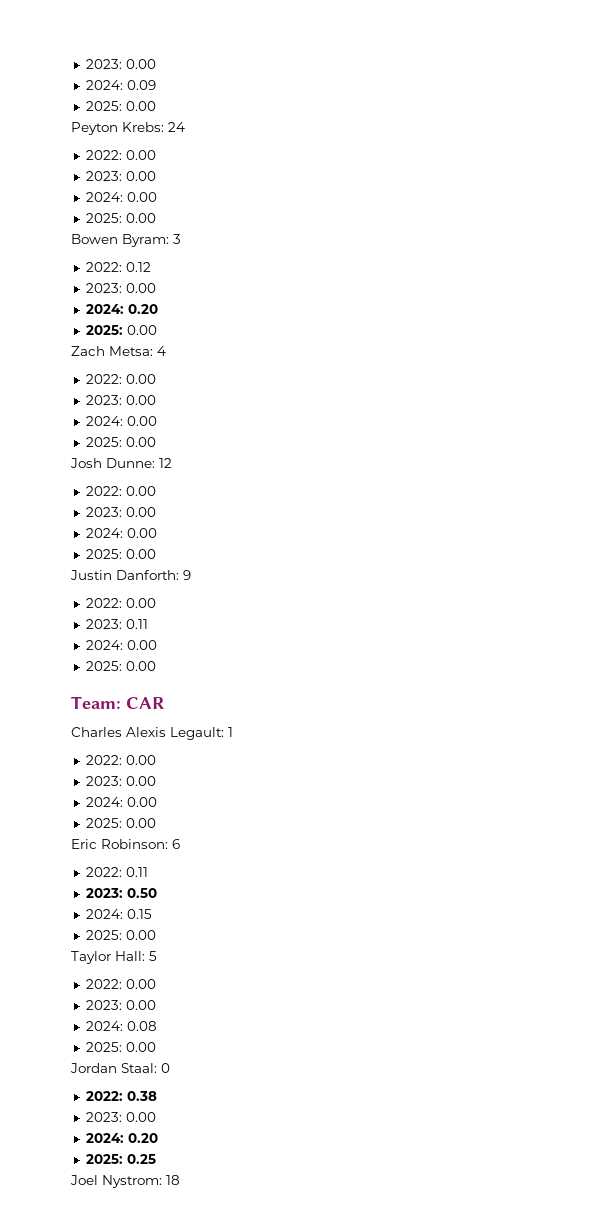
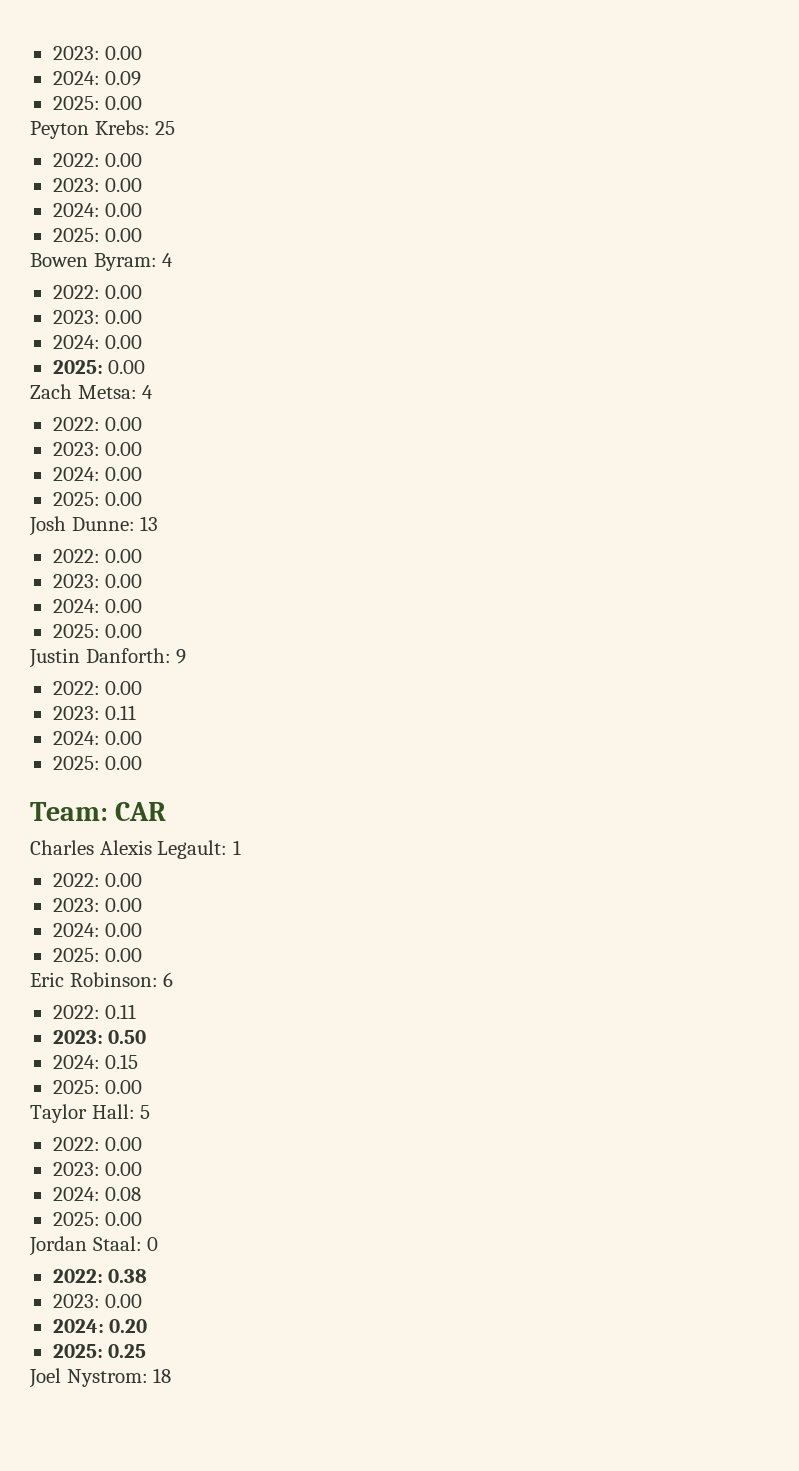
[168,122,185,132] 24 -> [155,121,176,135] 25
[173,234,181,244] [85,262,151,272] [85,283,156,293] [85,304,158,314] 3 // 2022: 0.12 // 2023: 0.00 // 2024: 0.20 -> [162,253,174,267] [52,285,143,299] [52,310,143,324] [52,335,143,349] 4 // 2022: 0.00 // 2023: 0.00 // 2024: 0.00
[159,458,172,468] 12 -> [140,516,159,531] 13

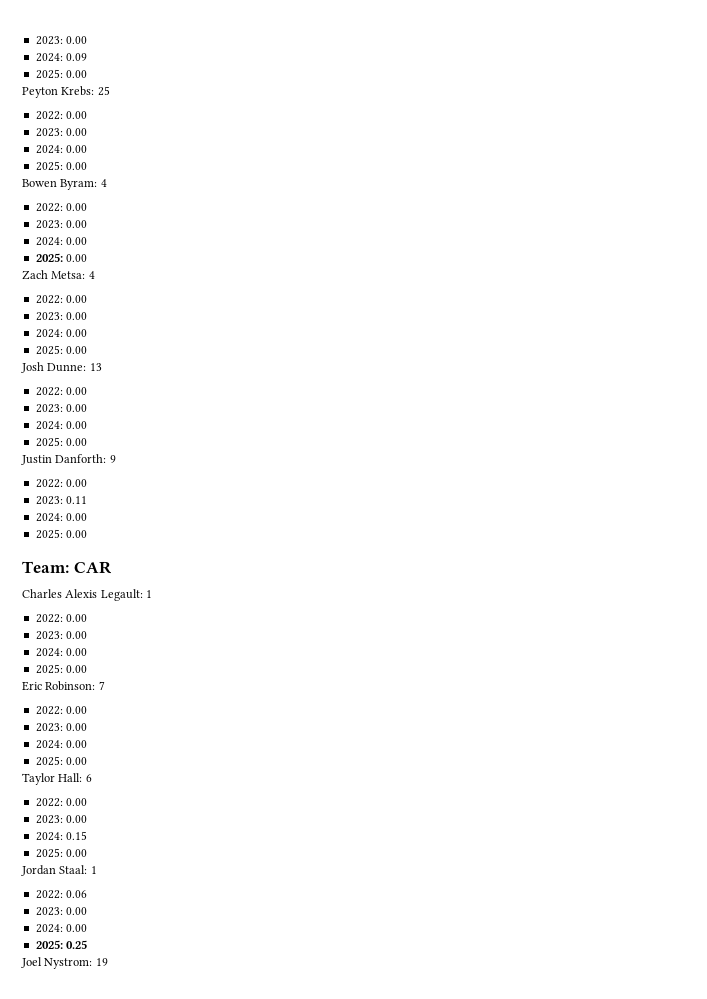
[163,972,174,987] [52,1004,137,1019] [52,1030,147,1044] [52,1054,139,1069] [52,1080,143,1094] [30,1104,151,1123] [52,1137,143,1151] [52,1162,143,1176] [52,1187,142,1201] 6 // 2022: 0.11 // 2023: 0.50 // 2024: 0.15 // 2025: 0.00 // Taylor Hall: 5 // 2022: 0.00 // 2023: 0.00 // 2024: 0.08 -> [98,681,105,690] [35,706,88,715] [35,723,88,732] [35,740,88,749] [35,756,88,766] [22,773,92,785] [35,798,88,807] [35,815,88,824] [35,831,88,841] 7 // 2022: 0.00 // 2023: 0.00 // 2024: 0.00 // 2025: 0.00 // Taylor Hall: 6 // 2022: 0.00 // 2023: 0.00 // 2024: 0.15
[147,1237,159,1251] [52,1269,148,1283] [52,1294,143,1308] [52,1319,148,1333] 0 // 2022: 0.38 // 2023: 0.00 // 2024: 0.20 -> [90,866,97,874] [35,890,88,899] [35,907,88,916] [35,924,88,933] 1 // 2022: 0.06 // 2023: 0.00 // 2024: 0.00
[153,1368,172,1383] 18 -> [95,958,108,966] 19

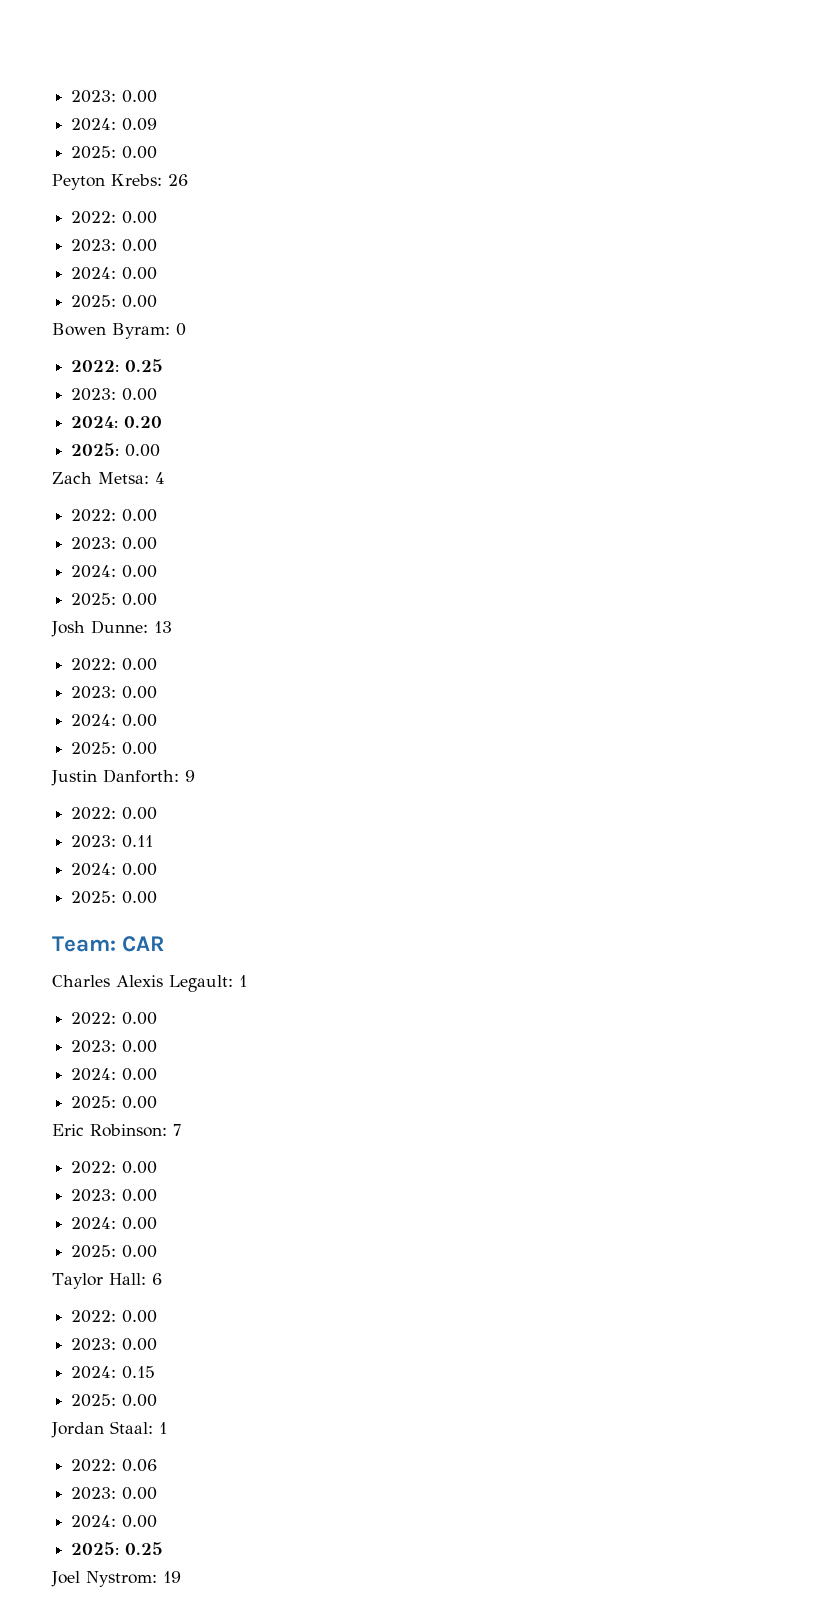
[97,86,110,96] 25 -> [168,174,188,186] 26
[100,179,107,187] [35,203,88,212] [35,220,88,229] [35,237,88,246] 4 // 2022: 0.00 // 2023: 0.00 // 2024: 0.00 -> [176,323,186,336] [71,359,164,372] [71,388,158,401] [71,416,163,428] 0 // 2022: 0.25 // 2023: 0.00 // 2024: 0.20

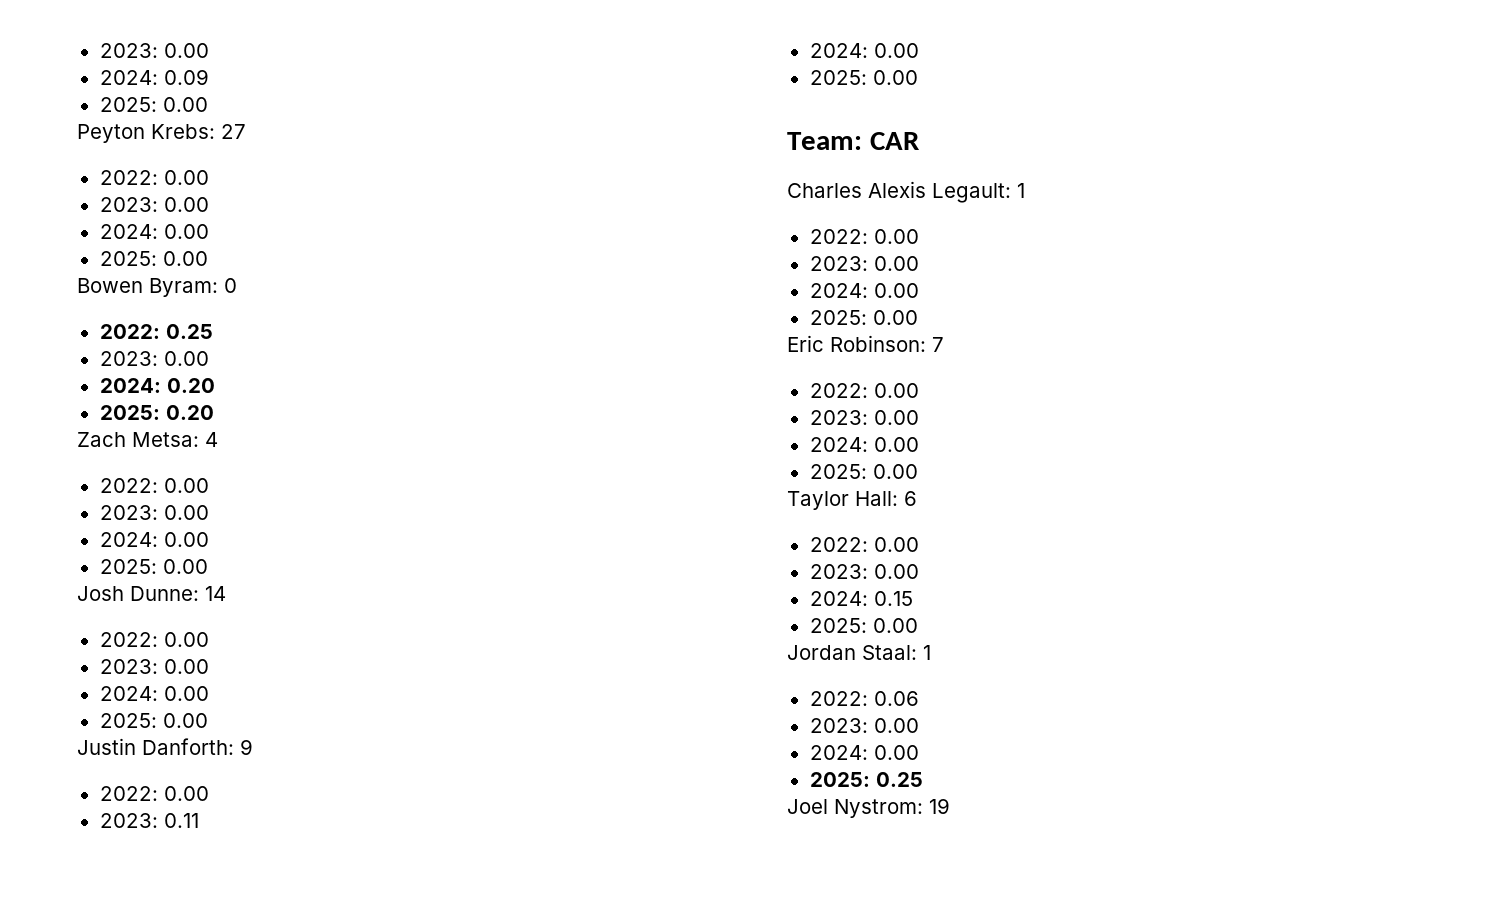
[168,174,188,186] 26 -> [221,124,246,139] 27
[125,444,161,457] 0.00 -> [165,405,214,420] 0.20
[154,621,172,633] 13 -> [205,586,226,601] 14

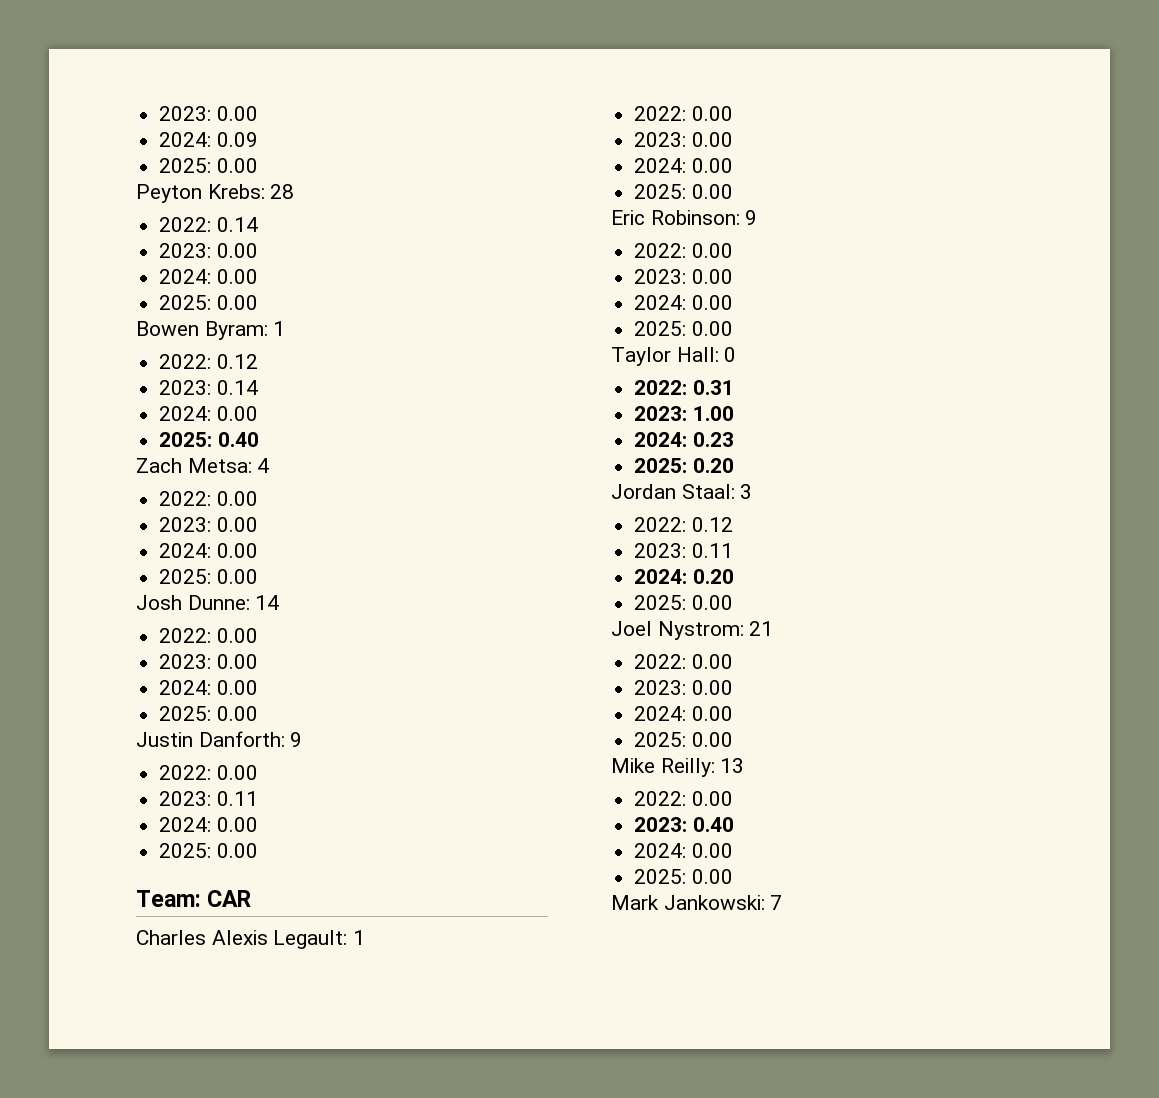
[221,124,246,139] [99,170,209,185] 27 // 2022: 0.00 -> [270,184,295,199] [159,217,258,232] 28 // 2022: 0.14
[224,278,237,293] [99,324,213,339] [99,351,209,366] [99,378,215,393] [99,405,214,420] 0 // 2022: 0.25 // 2023: 0.00 // 2024: 0.20 // 2025: 0.20 -> [273,321,286,336] [159,354,258,369] [159,380,258,395] [159,406,258,421] [159,432,259,447] 1 // 2022: 0.12 // 2023: 0.14 // 2024: 0.00 // 2025: 0.40
[932,337,944,352] 7 -> [745,210,758,225] 9
[904,491,917,506] [809,537,919,552] [809,564,919,579] [809,591,913,606] [809,618,918,633] [787,645,931,660] [809,691,919,706] [809,718,919,733] [809,745,919,760] [809,772,923,787] [787,798,950,818] 6 // 2022: 0.00 // 2023: 0.00 // 2024: 0.15 // 2025: 0.00 // Jordan Staal: 1 // 2022: 0.06 // 2023: 0.00 // 2024: 0.00 // 2025: 0.25 // Joel Nystrom: 19 -> [724,347,737,362] [634,380,734,395] [634,406,734,421] [634,432,734,447] [634,458,734,473] [611,484,753,499] [634,517,733,532] [634,543,733,558] [634,569,734,584] [634,595,733,610] [611,621,774,640] [634,654,733,669] [634,680,733,695] [634,706,733,721] [634,732,733,747] [611,758,745,777] [634,791,733,806] [634,817,734,832] [634,843,733,858] [634,869,733,884] [611,895,783,910] 0 // 2022: 0.31 // 2023: 1.00 // 2024: 0.23 // 2025: 0.20 // Jordan Staal: 3 // 2022: 0.12 // 2023: 0.11 // 2024: 0.20 // 2025: 0.00 // Joel Nystrom: 21 // 2022: 0.00 // 2023: 0.00 // 2024: 0.00 // 2025: 0.00 // Mike Reilly: 13 // 2022: 0.00 // 2023: 0.40 // 2024: 0.00 // 2025: 0.00 // Mark Jankowski: 7

